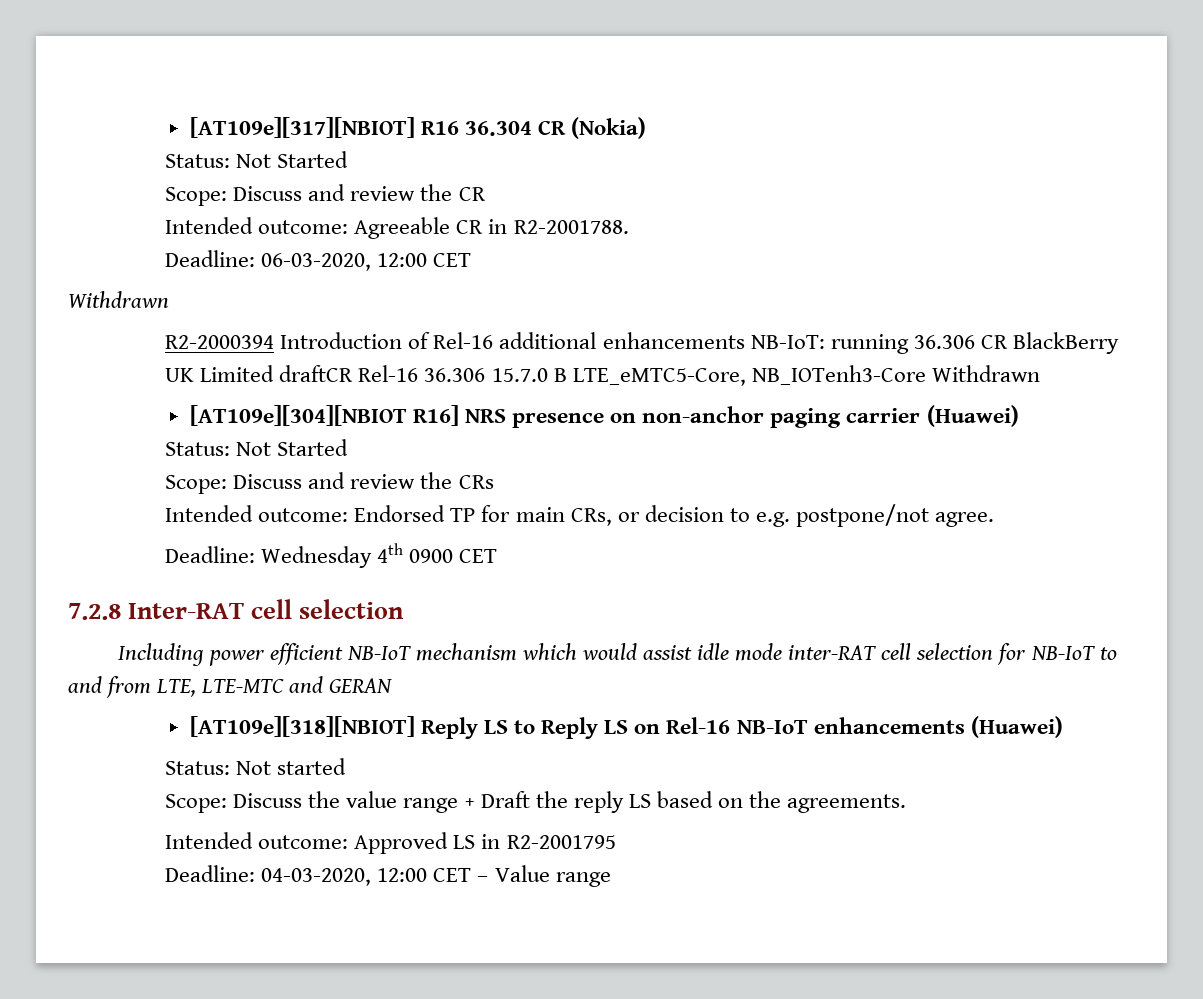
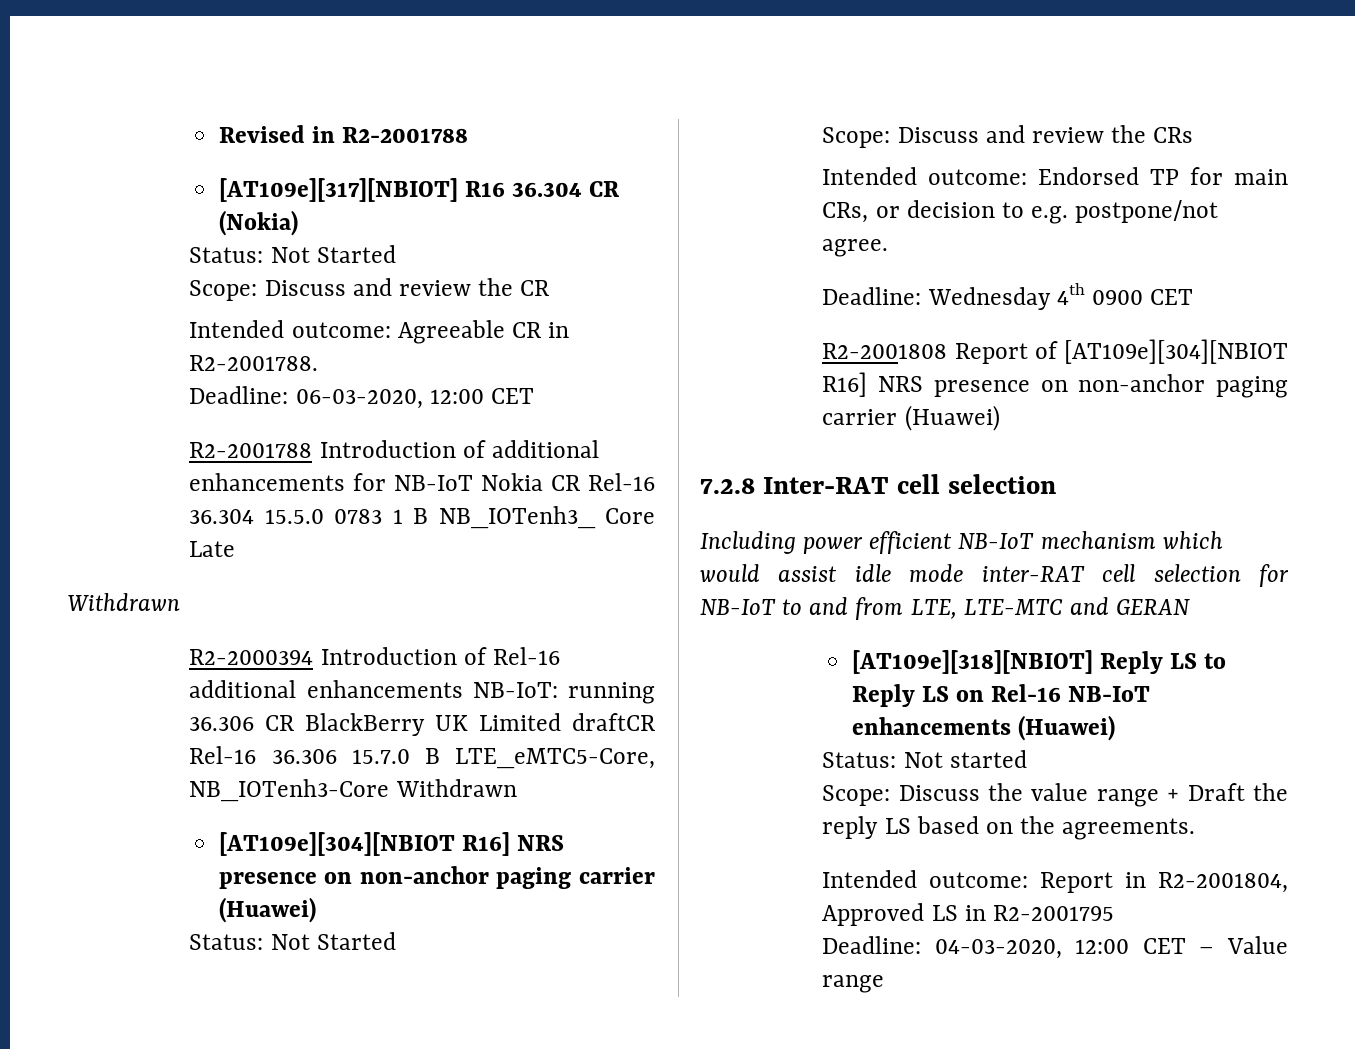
(189, 127) none -> [218,125,468,143] Revised in R2-2001788 //
(472, 260) none -> [189,440,599,458] [189,473,656,491] [189,506,656,529] [189,541,236,557] // R2-2001788 Introduction of additional enhancements for NB-IoT Nokia CR Rel-16 36.304 15.5.0 0783 1 B NB_IOTenh3_ Core Late
(498, 556) none -> [822,339,1288,364] [822,372,1288,398] [822,405,1000,431] // R2-2001808 Report of [AT109e][304][NBIOT R16] NRS presence on non-anchor paging carrier (Huawei)
(349, 842) none -> [1040,872,1288,893] Report in R2-2001804,

